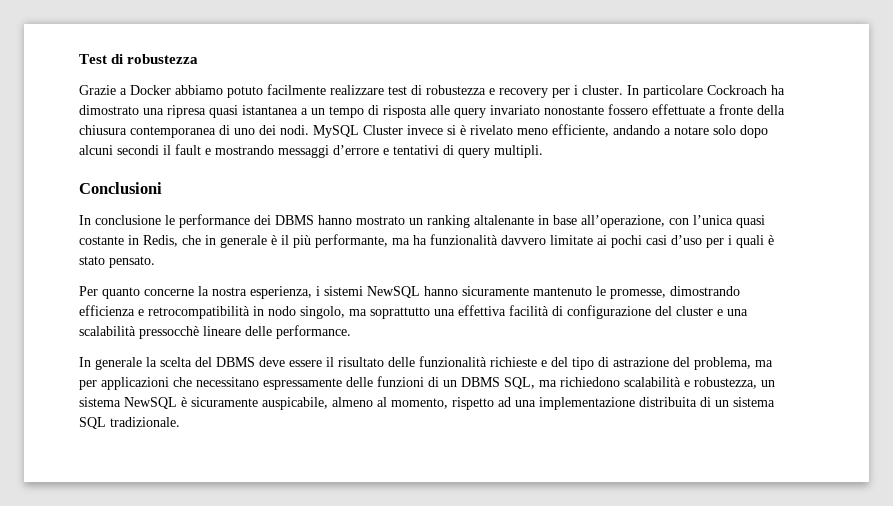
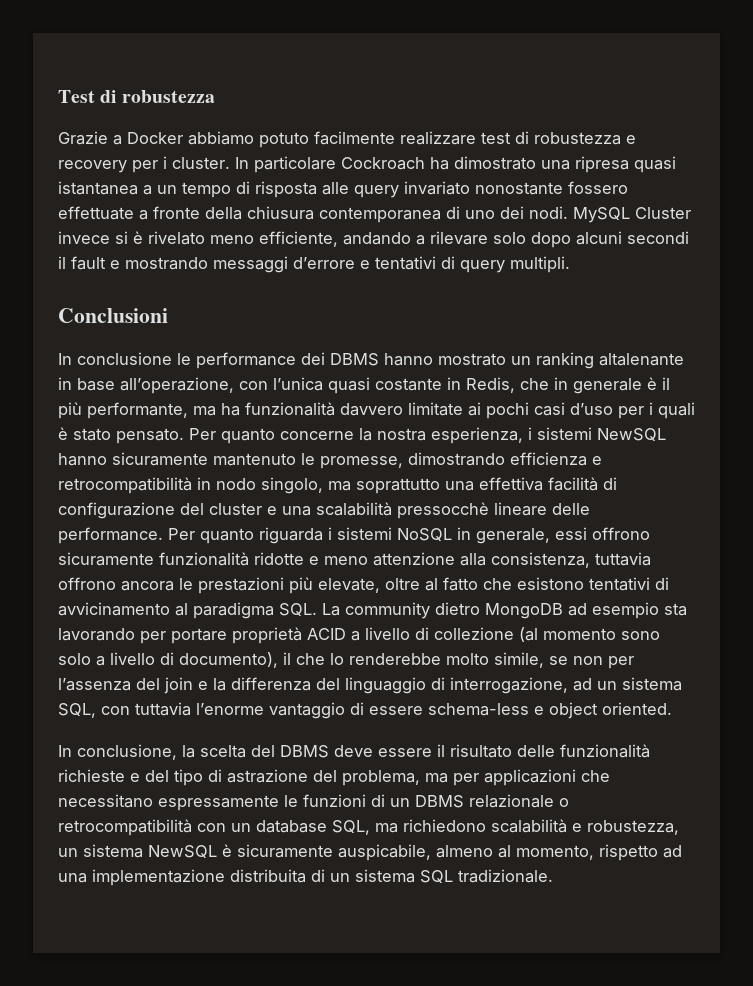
[674,126,709,135] notare -> [430,231,488,245] rilevare
(155, 262) // -> (184, 436) none
[79,357,142,370] // In generale -> [168,527,650,544] [58,552,651,568] [58,577,669,594] [58,602,687,619] [58,627,660,644] [58,652,634,669] [58,677,682,694] [58,702,672,719] [58,744,177,760] Per quanto riguarda i sistemi NoSQL in generale, essi offrono sicuramente funzionalità ridotte e meno attenzione alla consistenza, tuttavia offrono ancora le prestazioni più elevate, oltre al fatto che esistono tentativi di avvicinamento al paradigma SQL. La community dietro MongoDB ad esempio sta lavorando per portare proprietà ACID a livello di collezione (al momento sono solo a livello di documento), il che lo renderebbe molto simile, se non per l’assenza del join e la differenza del linguaggio di interrogazione, ad un sistema SQL, con tuttavia l’enorme vantaggio di essere schema-less e object oriented. // In conclusione,
[346,377,373,387] delle -> [284,795,298,807] le
(500, 382) none -> [469,794,569,808] [58,819,327,836] relazionale o retrocompatibilità con un database

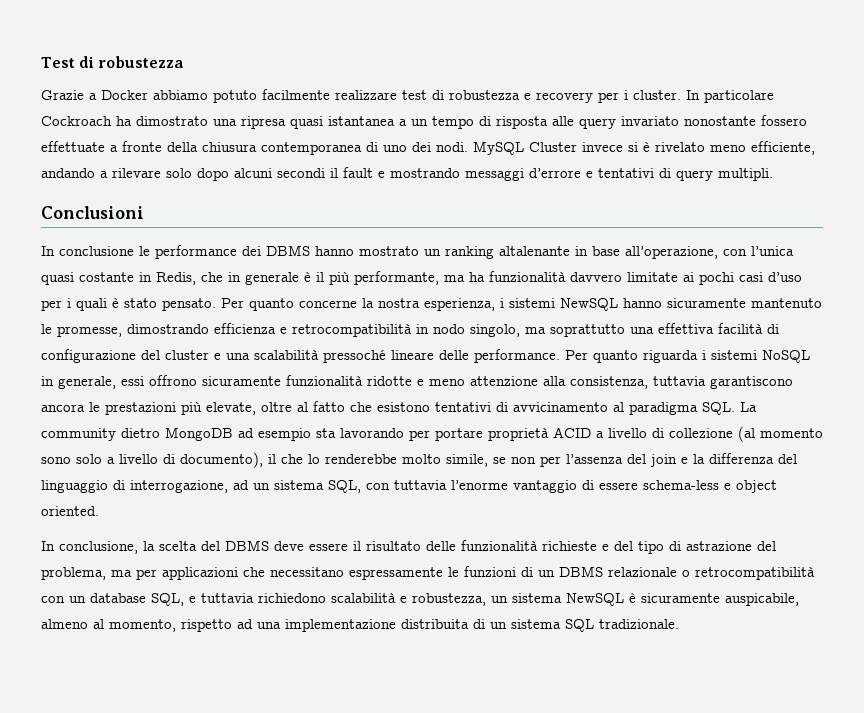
[397,502,489,519] pressocchè -> [323,350,386,363] pressoché
[58,577,116,590] offrono -> [710,376,793,389] garantiscono
[375,823,398,833] ma -> [189,593,254,603] e tuttavia

